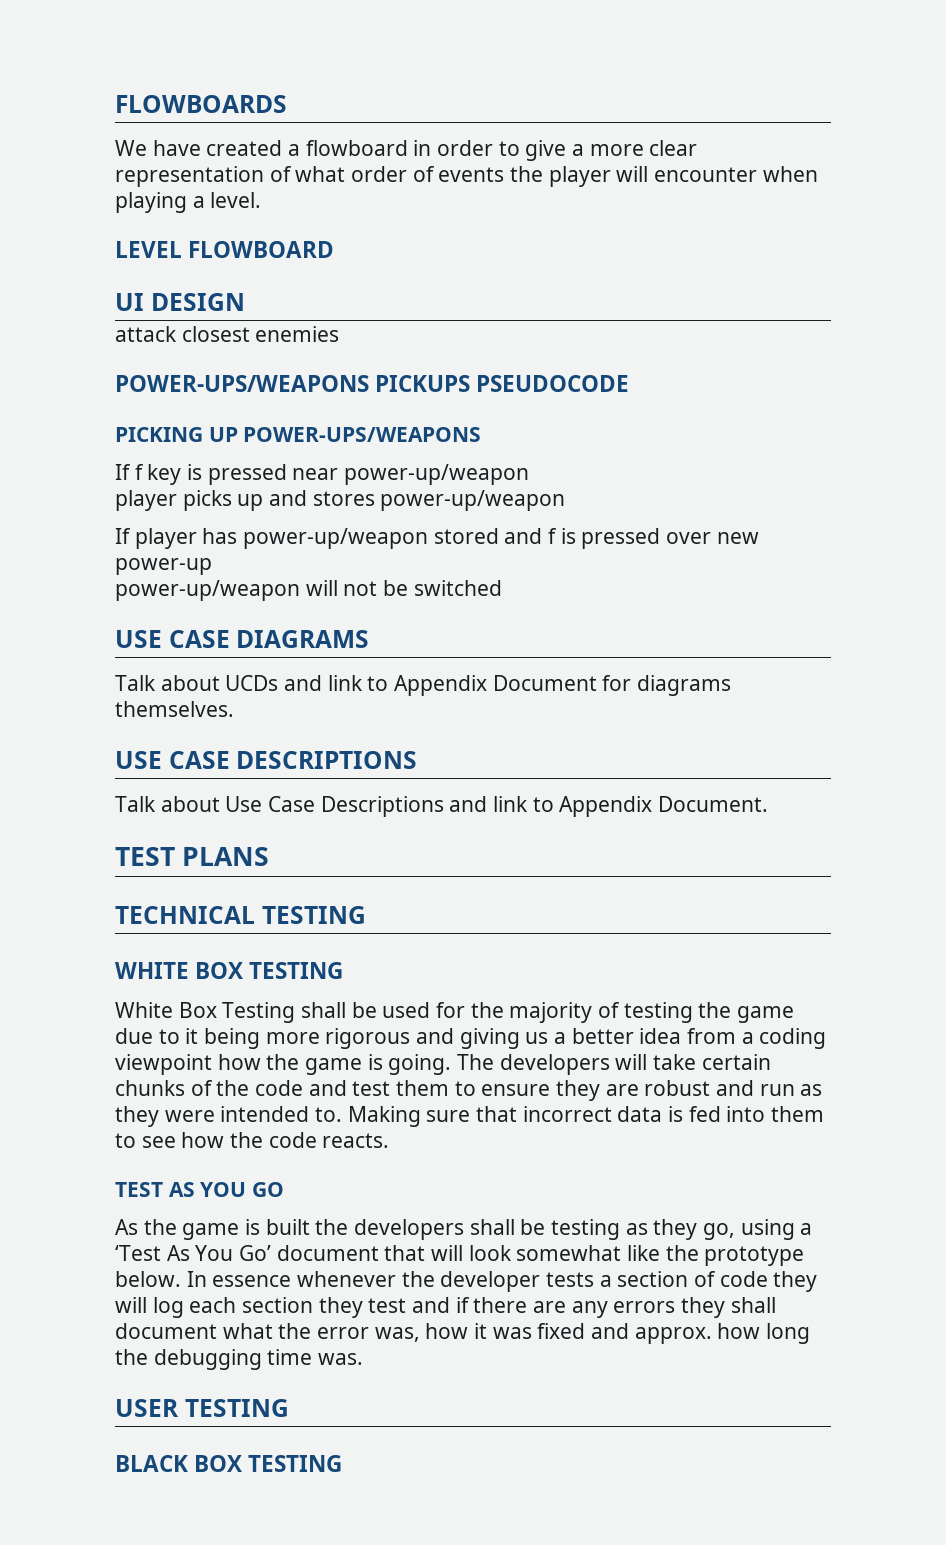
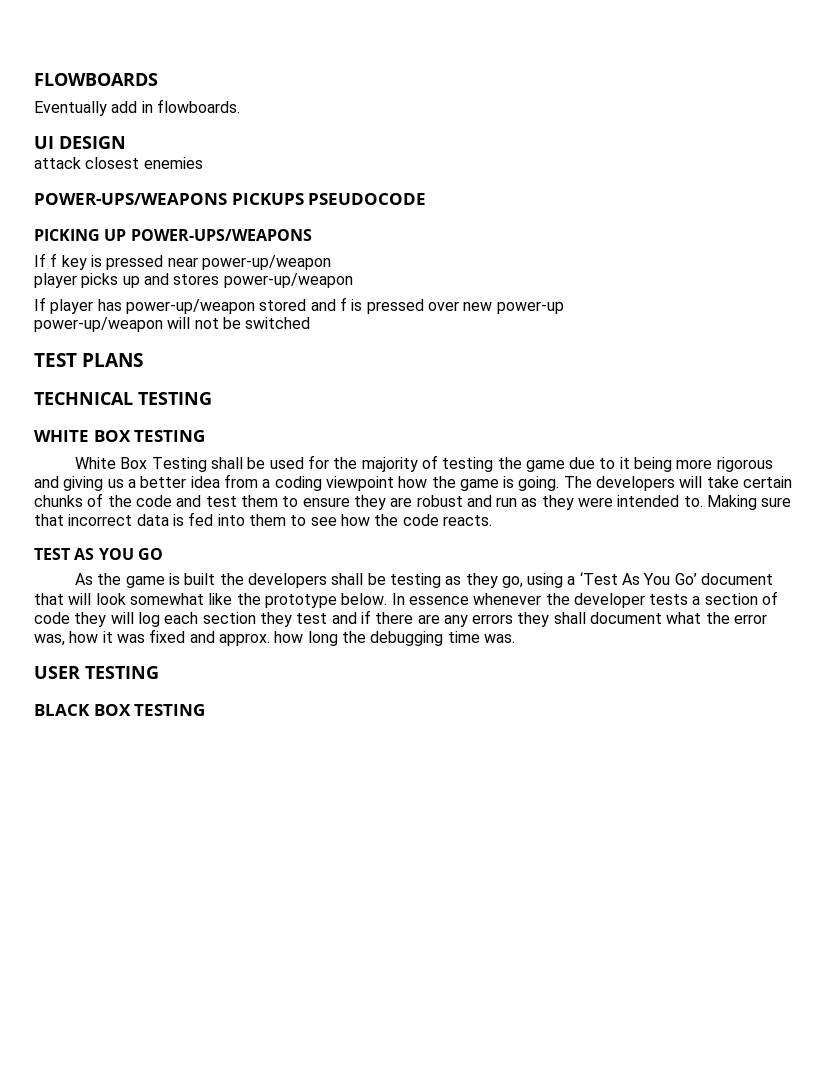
[115,140,698,161] [115,166,818,187] [115,192,262,213] [115,241,335,258] We have created a flowboard in order to give a more clear representation of what order of events the player will encounter when playing a level. // LEVEL FLOWBOARD -> [34,99,240,116] Eventually add in flowboards.
[115,630,370,648] [115,675,732,696] [115,701,234,717] [115,751,418,769] [115,796,769,817] // USE CASE DIAGRAMS // Talk about UCDs and link to Appendix Document for diagrams themselves. // USE CASE DESCRIPTIONS // Talk about Use Case Descriptions and link to Appendix Document. -> (311, 323) none

